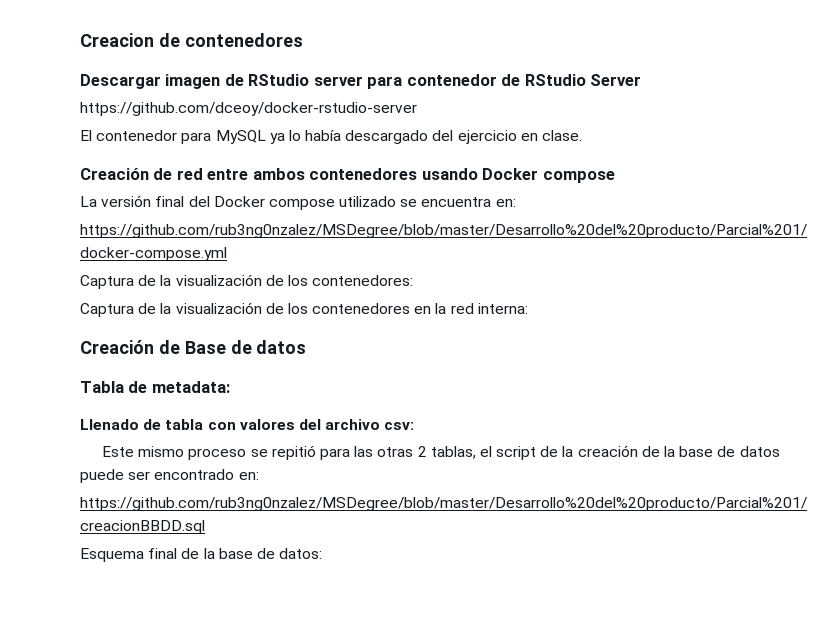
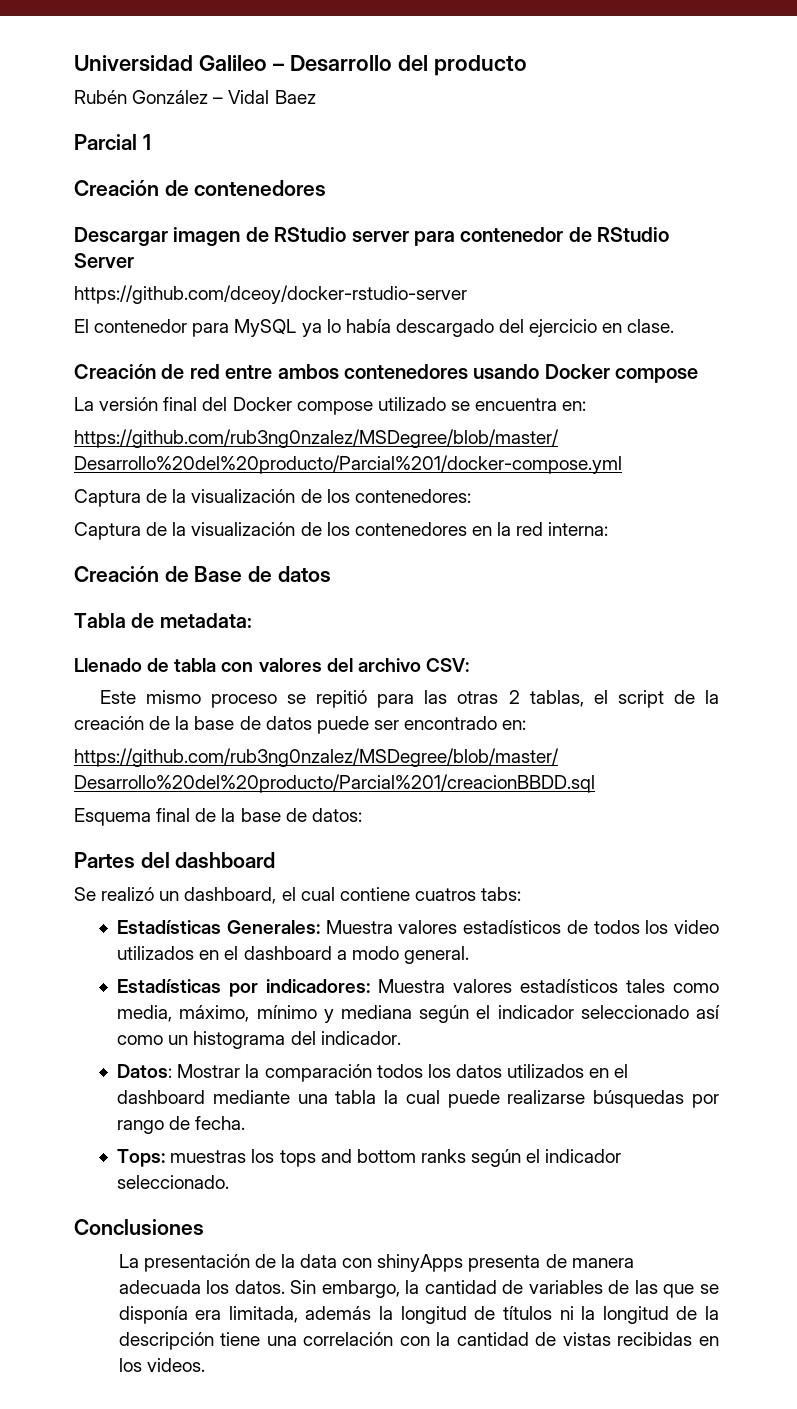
[80,33,154,47] Creacion -> [74,55,527,76] [74,90,316,104] [74,134,151,150] [74,180,159,196] Universidad Galileo – Desarrollo del producto // Rubén González – Vidal Baez // Parcial 1 // Creación
[384,422,415,430] csv: -> [425,658,469,672] CSV:
(323, 553) none -> [74,852,276,868] [74,887,522,904] [117,920,719,934] [117,946,469,964] [117,979,719,997] [117,1005,721,1023] [117,1031,401,1049] [117,1064,629,1082] [117,1090,719,1108] [117,1116,246,1134] [117,1149,622,1167] [117,1175,230,1189] [74,1219,204,1235] [118,1254,634,1272] [118,1280,719,1298] [118,1306,719,1324] [118,1332,719,1350] [118,1358,205,1372] // Partes del dashboard // Se realizó un dashboard, el cual contiene cuatros tabs: // Estadísticas Generales: Muestra valores estadísticos de todos los video utilizados en el dashboard a modo general. // Estadísticas por indicadores: Muestra valores estadísticos tales como media, máximo, mínimo y mediana según el indicador seleccionado así como un histograma del indicador. // Datos: Mostrar la comparación todos los datos utilizados en el dashboard mediante una tabla la cual puede realizarse búsquedas por rango de fecha. // Tops: muestras los tops and bottom ranks según el indicador seleccionado. // Conclusiones // La presentación de la data con shinyApps presenta de manera adecuada los datos. Sin embargo, la cantidad de variables de las que se disponía era limitada, además la longitud de títulos ni la longitud de la descripción tiene una correlación con la cantidad de vistas recibidas en los videos.

